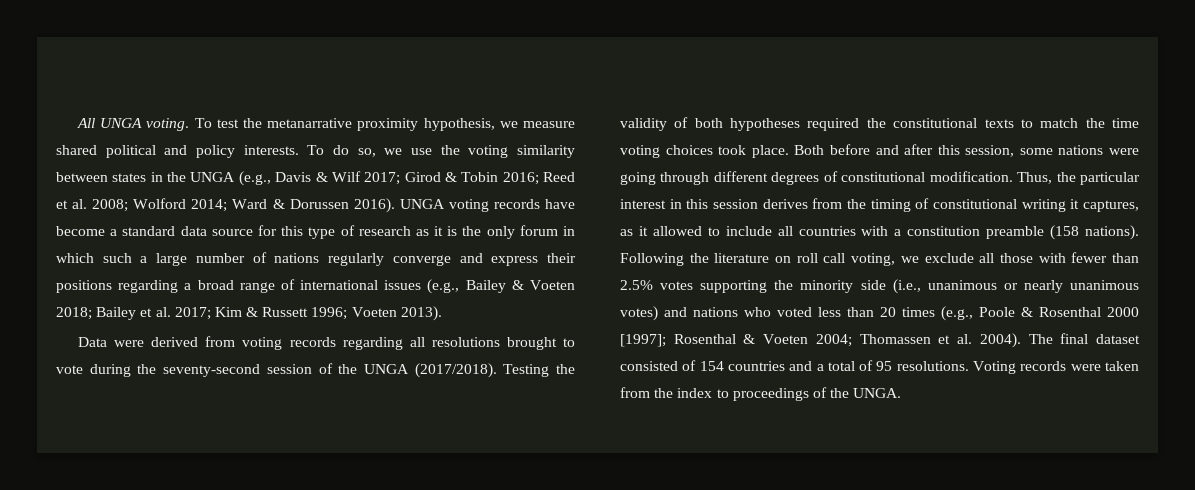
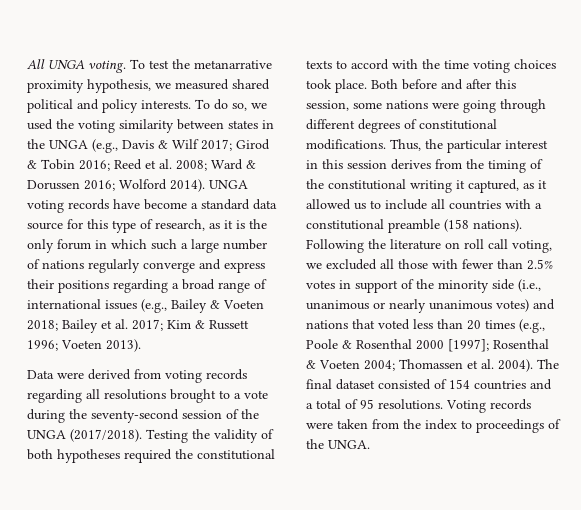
[523,121,575,128] measure -> [175,79,229,90] measured
[411,148,432,155] use -> [27,119,53,130] used
[133,198,228,212] Wolford 2014; -> (207, 165) none
[353,198,395,213] 2016). -> [84,179,205,192] 2016; Wolford 2014).
[358,226,411,236] research -> [155,219,205,231] research,
(575, 342) none -> [234,393,241,399] a
[1040,118,1079,128] match -> [351,59,418,70] accord with
[929,171,1013,182] modification. -> [306,139,386,150] modifications.
(930, 203) none -> [306,179,324,189] the
[1083,200,1139,212] captures, -> [468,179,519,193] captured,
(702, 231) none -> [354,203,366,210] us
[907,226,981,236] constitution -> [306,219,384,230] constitutional
[924,253,974,263] exclude -> [326,259,377,270] excluded
[700,280,768,293] supporting -> [339,279,414,293] in support of
[744,307,771,317] who -> [352,319,375,329] that

